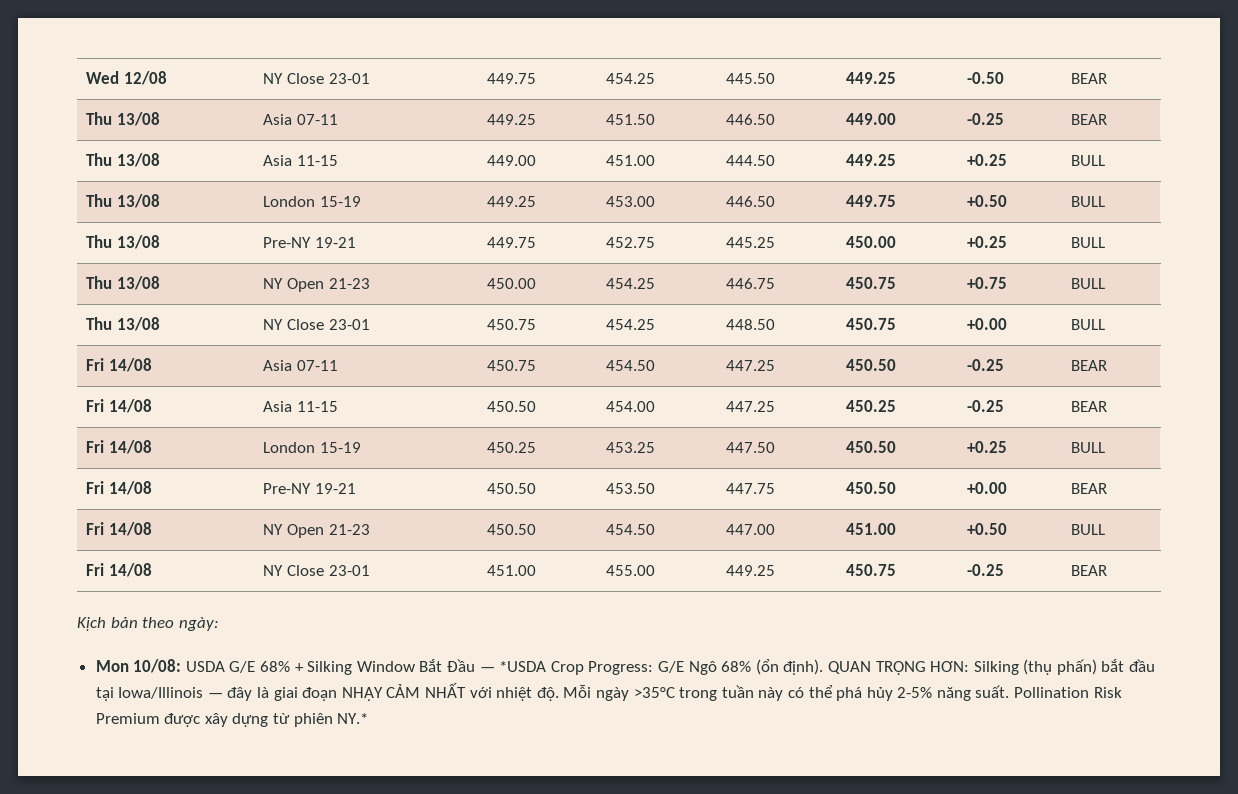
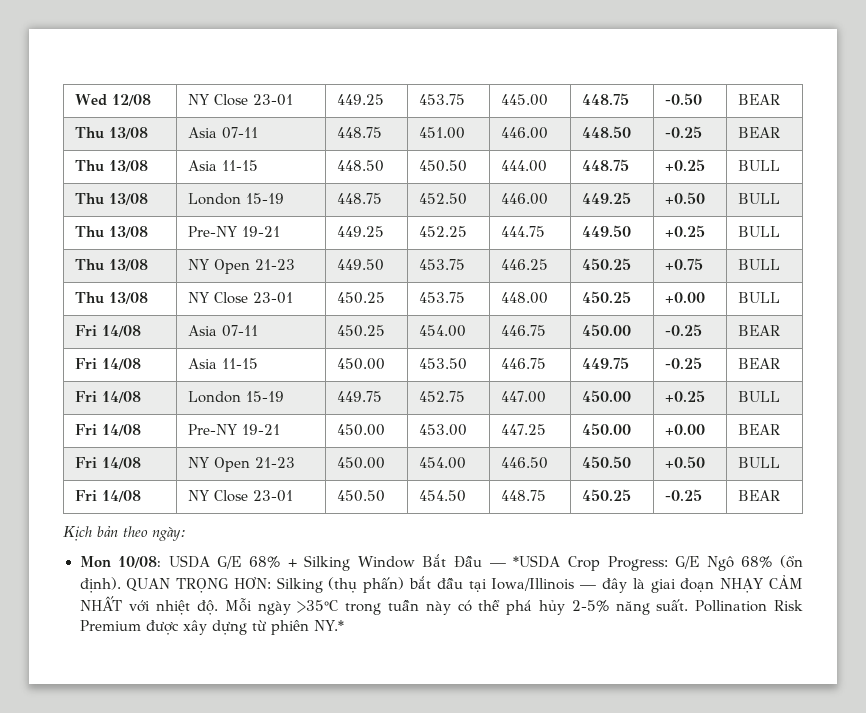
[487,73,537,84] [606,73,656,84] [726,73,776,84] [846,72,897,84] 449.75 | 454.25 | 445.50 | 449.25 -> [336,94,384,105] [418,94,465,105] [500,94,548,106] [581,93,629,105] 449.25 | 453.75 | 445.00 | 448.75
[487,114,537,125] [606,114,656,125] [726,114,776,125] [846,113,897,125] 449.25 | 451.50 | 446.50 | 449.00 -> [336,127,382,138] [418,127,465,139] [500,127,548,139] [581,126,631,138] 448.75 | 451.00 | 446.00 | 448.50
[487,155,537,166] [606,155,656,166] [726,155,776,166] [846,154,897,166] 449.00 | 451.00 | 444.50 | 449.25 -> [336,160,384,172] [418,160,467,172] [500,160,547,172] [581,159,629,171] 448.50 | 450.50 | 444.00 | 448.75
[487,196,537,207] [606,196,656,207] [726,196,776,207] [846,195,897,207] 449.25 | 453.00 | 446.50 | 449.75 -> [336,193,382,204] [418,193,467,205] [500,193,548,205] [581,192,631,204] 448.75 | 452.50 | 446.00 | 449.25
[487,237,537,248] [606,237,656,248] [726,237,776,248] [846,236,897,248] 449.75 | 452.75 | 445.25 | 450.00 -> [336,226,384,237] [418,226,467,237] [500,226,545,237] [581,225,631,237] 449.25 | 452.25 | 444.75 | 449.50
[487,278,537,289] [606,278,656,289] [726,278,776,289] [846,277,897,289] 450.00 | 454.25 | 446.75 | 450.75 -> [336,259,384,271] [418,259,465,270] [500,259,548,270] [581,258,631,270] 449.50 | 453.75 | 446.25 | 450.25
[487,319,537,330] [606,319,656,330] [726,319,776,330] [846,318,897,330] 450.75 | 454.25 | 448.50 | 450.75 -> [336,292,385,304] [418,292,465,303] [500,292,548,304] [581,291,631,303] 450.25 | 453.75 | 448.00 | 450.25
[487,360,537,371] [606,360,656,371] [726,360,776,371] [846,359,897,371] 450.75 | 454.50 | 447.25 | 450.50 -> [336,325,385,337] [418,325,466,337] [500,325,546,336] [581,324,631,336] 450.25 | 454.00 | 446.75 | 450.00
[487,401,537,412] [606,401,656,412] [726,401,776,412] [846,400,897,412] 450.50 | 454.00 | 447.25 | 450.25 -> [336,358,385,370] [418,358,467,370] [500,358,546,369] [581,357,629,369] 450.00 | 453.50 | 446.75 | 449.75
[487,442,537,453] [606,442,656,453] [726,442,776,453] [846,441,897,453] 450.25 | 453.25 | 447.50 | 450.50 -> [336,391,382,402] [418,391,465,402] [500,391,546,403] [581,390,631,402] 449.75 | 452.75 | 447.00 | 450.00
[487,483,537,494] [606,483,656,494] [726,483,776,494] [846,482,897,494] 450.50 | 453.50 | 447.75 | 450.50 -> [336,424,385,436] [418,424,467,436] [500,424,546,435] [581,423,631,435] 450.00 | 453.00 | 447.25 | 450.00
[487,524,537,535] [606,524,656,535] [726,524,776,535] [846,523,897,535] 450.50 | 454.50 | 447.00 | 451.00 -> [336,457,385,469] [418,457,466,469] [500,457,548,469] [581,456,631,468] 450.00 | 454.00 | 446.50 | 450.50
[487,565,537,576] [606,565,656,576] [726,565,776,576] [846,564,897,576] 451.00 | 455.00 | 449.25 | 450.75 -> [336,490,385,502] [418,490,466,502] [500,490,546,501] [581,489,631,501] 450.50 | 454.50 | 448.75 | 450.25

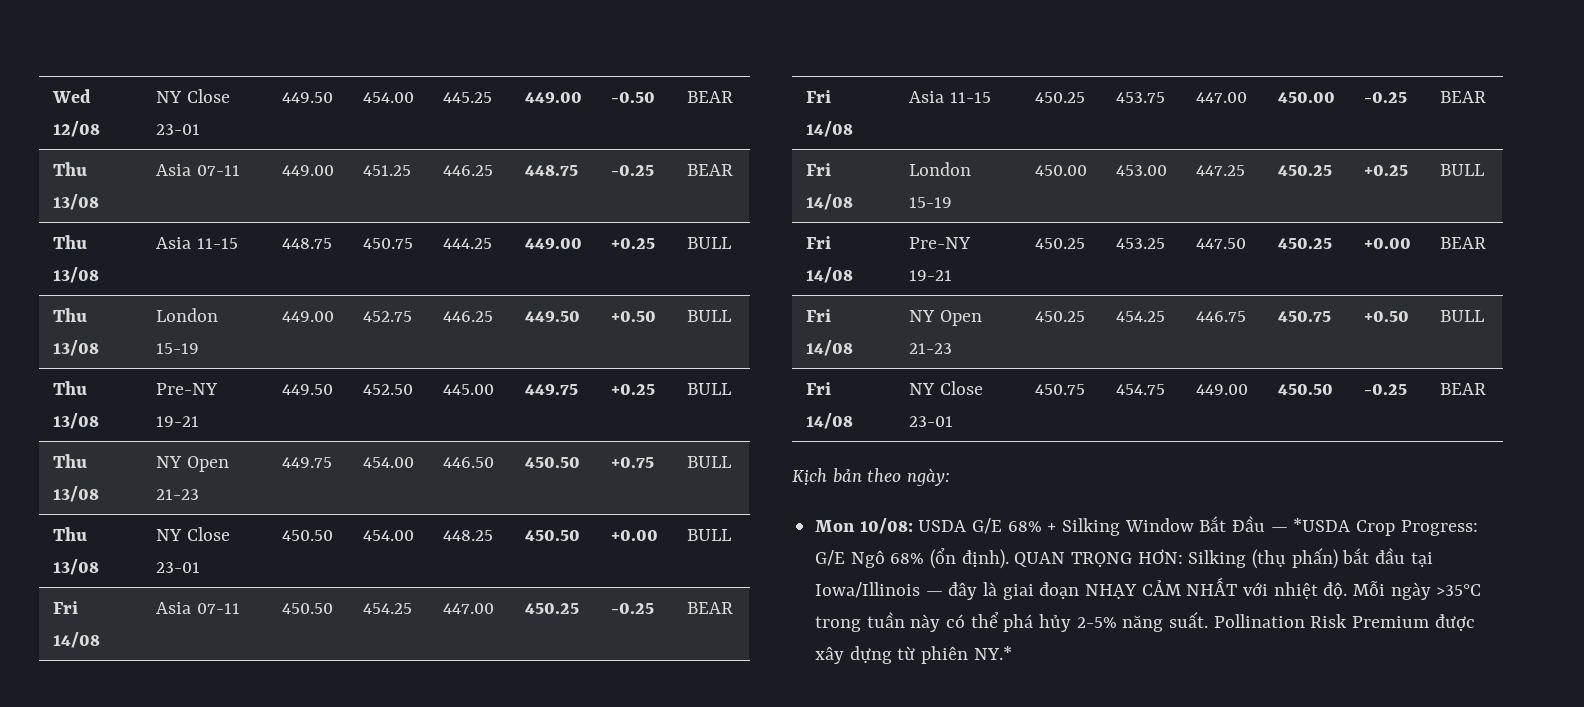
[336,94,384,105] [418,94,465,105] [500,94,548,106] [581,93,629,105] 449.25 | 453.75 | 445.00 | 448.75 -> [282,92,334,103] [363,92,415,103] [443,92,493,103] [525,92,583,103] 449.50 | 454.00 | 445.25 | 449.00
[336,127,382,138] [418,127,465,139] [500,127,548,139] [581,126,631,138] 448.75 | 451.00 | 446.00 | 448.50 -> [282,165,335,176] [363,165,412,176] [443,165,494,176] [525,165,579,176] 449.00 | 451.25 | 446.25 | 448.75
[336,160,384,172] [418,160,467,172] [500,160,547,172] [581,159,629,171] 448.50 | 450.50 | 444.00 | 448.75 -> [282,238,333,249] [363,238,414,249] [443,238,493,249] [525,238,583,249] 448.75 | 450.75 | 444.25 | 449.00
[336,193,382,204] [418,193,467,205] [500,193,548,205] [581,192,631,204] 448.75 | 452.50 | 446.00 | 449.25 -> [282,311,335,322] [363,311,413,322] [443,311,494,322] [525,311,581,322] 449.00 | 452.75 | 446.25 | 449.50
[336,226,384,237] [418,226,467,237] [500,226,545,237] [581,225,631,237] 449.25 | 452.25 | 444.75 | 449.50 -> [282,384,334,395] [363,384,414,395] [443,384,495,395] [525,384,579,395] 449.50 | 452.50 | 445.00 | 449.75
[336,259,384,271] [418,259,465,270] [500,259,548,270] [581,258,631,270] 449.50 | 453.75 | 446.25 | 450.25 -> [282,457,333,468] [363,457,415,468] [443,457,495,468] [525,457,581,468] 449.75 | 454.00 | 446.50 | 450.50
[336,292,385,304] [418,292,465,303] [500,292,548,304] [581,291,631,303] 450.25 | 453.75 | 448.00 | 450.25 -> [282,530,334,541] [363,530,415,541] [443,530,494,541] [525,530,581,541] 450.50 | 454.00 | 448.25 | 450.50
[336,325,385,337] [418,325,466,337] [500,325,546,336] [581,324,631,336] 450.25 | 454.00 | 446.75 | 450.00 -> [282,603,334,614] [363,603,413,614] [443,603,495,614] [525,603,580,614] 450.50 | 454.25 | 447.00 | 450.25
[336,358,385,370] [418,358,467,370] [500,358,546,369] [581,357,629,369] 450.00 | 453.50 | 446.75 | 449.75 -> [1035,92,1086,103] [1116,92,1166,103] [1196,92,1248,103] [1278,92,1336,103] 450.25 | 453.75 | 447.00 | 450.00
[336,391,382,402] [418,391,465,402] [500,391,546,403] [581,390,631,402] 449.75 | 452.75 | 447.00 | 450.00 -> [1035,165,1088,176] [1116,165,1168,176] [1196,165,1246,176] [1278,165,1333,176] 450.00 | 453.00 | 447.25 | 450.25
[336,424,385,436] [418,424,467,436] [500,424,546,435] [581,423,631,435] 450.00 | 453.00 | 447.25 | 450.00 -> [1035,238,1086,249] [1116,238,1166,249] [1196,238,1247,249] [1278,238,1333,249] 450.25 | 453.25 | 447.50 | 450.25
[336,457,385,469] [418,457,466,469] [500,457,548,469] [581,456,631,468] 450.00 | 454.00 | 446.50 | 450.50 -> [1035,311,1086,322] [1116,311,1166,322] [1196,311,1247,322] [1278,311,1332,322] 450.25 | 454.25 | 446.75 | 450.75
[336,490,385,502] [418,490,466,502] [500,490,546,501] [581,489,631,501] 450.50 | 454.50 | 448.75 | 450.25 -> [1035,384,1086,395] [1116,384,1166,395] [1196,384,1249,395] [1278,384,1334,395] 450.75 | 454.75 | 449.00 | 450.50

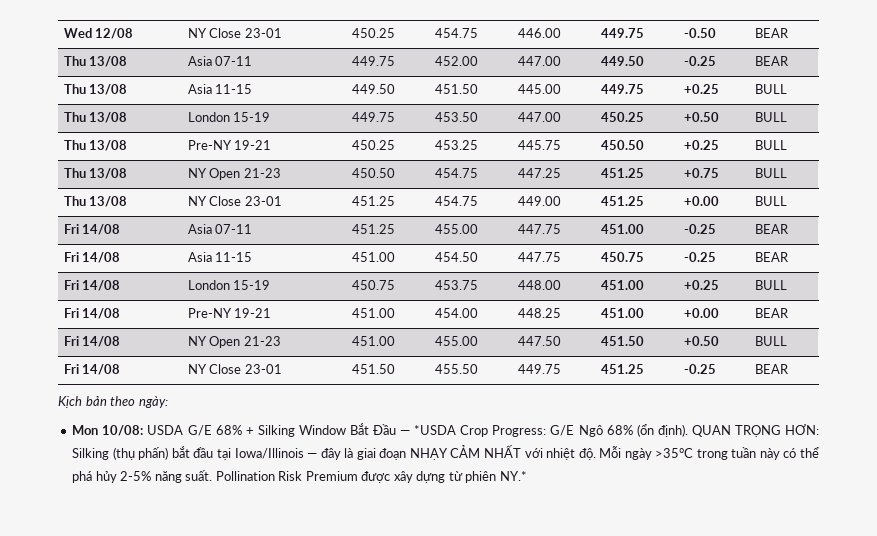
[282,92,334,103] [363,92,415,103] [443,92,493,103] [525,92,583,103] 449.50 | 454.00 | 445.25 | 449.00 -> [351,28,395,38] [434,28,478,38] [517,28,561,38] [600,28,644,38] 450.25 | 454.75 | 446.00 | 449.75
[282,165,335,176] [363,165,412,176] [443,165,494,176] [525,165,579,176] 449.00 | 451.25 | 446.25 | 448.75 -> [351,56,395,66] [434,56,478,66] [517,56,561,66] [600,56,644,66] 449.75 | 452.00 | 447.00 | 449.50
[282,238,333,249] [363,238,414,249] [443,238,493,249] [525,238,583,249] [611,238,656,249] [687,237,732,249] [53,308,88,322] [53,340,100,356] [156,308,219,322] [156,343,200,354] [282,311,335,322] [363,311,413,322] [443,311,494,322] [525,311,581,322] [611,311,657,322] [687,310,732,322] [53,381,88,395] [53,413,100,429] [156,383,219,395] [156,416,200,427] [282,384,334,395] [363,384,414,395] [443,384,495,395] [525,384,579,395] 448.75 | 450.75 | 444.25 | 449.00 | +0.25 | BULL // Thu 13/08 | London 15-19 | 449.00 | 452.75 | 446.25 | 449.50 | +0.50 | BULL // Thu 13/08 | Pre-NY 19-21 | 449.50 | 452.50 | 445.00 | 449.75 -> [351,84,395,94] [434,84,478,94] [517,84,561,94] [600,84,644,94] [683,84,719,94] [754,84,787,94] [63,112,128,123] [187,112,271,122] [351,112,395,122] [434,112,478,122] [517,112,561,122] [600,112,644,122] [683,112,719,122] [754,112,787,122] [63,140,128,151] [187,140,272,150] [351,140,395,150] [434,140,478,150] [517,140,561,150] [600,140,644,150] 449.50 | 451.50 | 445.00 | 449.75 | +0.25 | BULL // Thu 13/08 | London 15-19 | 449.75 | 453.50 | 447.00 | 450.25 | +0.50 | BULL // Thu 13/08 | Pre-NY 19-21 | 450.25 | 453.25 | 445.75 | 450.50
[282,457,333,468] [363,457,415,468] [443,457,495,468] [525,457,581,468] 449.75 | 454.00 | 446.50 | 450.50 -> [351,168,395,178] [434,168,478,178] [517,168,561,178] [600,168,644,178] 450.50 | 454.75 | 447.25 | 451.25
[282,530,334,541] [363,530,415,541] [443,530,494,541] [525,530,581,541] 450.50 | 454.00 | 448.25 | 450.50 -> [351,196,395,206] [434,196,478,206] [517,196,561,206] [600,196,644,206] 451.25 | 454.75 | 449.00 | 451.25
[282,603,334,614] [363,603,413,614] [443,603,495,614] [525,603,580,614] 450.50 | 454.25 | 447.00 | 450.25 -> [351,224,395,234] [434,224,478,234] [517,224,561,234] [600,224,644,234] 451.25 | 455.00 | 447.75 | 451.00
[1035,92,1086,103] [1116,92,1166,103] [1196,92,1248,103] [1278,92,1336,103] 450.25 | 453.75 | 447.00 | 450.00 -> [351,252,395,262] [434,252,478,262] [517,252,561,262] [600,252,644,262] 451.00 | 454.50 | 447.75 | 450.75
[1035,165,1088,176] [1116,165,1168,176] [1196,165,1246,176] [1278,165,1333,176] 450.00 | 453.00 | 447.25 | 450.25 -> [351,280,395,290] [434,280,478,290] [517,280,561,290] [600,280,644,290] 450.75 | 453.75 | 448.00 | 451.00
[1035,238,1086,249] [1116,238,1166,249] [1196,238,1247,249] [1278,238,1333,249] 450.25 | 453.25 | 447.50 | 450.25 -> [351,308,395,318] [434,308,478,318] [517,308,561,318] [600,308,644,318] 451.00 | 454.00 | 448.25 | 451.00
[1035,311,1086,322] [1116,311,1166,322] [1196,311,1247,322] [1278,311,1332,322] 450.25 | 454.25 | 446.75 | 450.75 -> [351,336,395,346] [434,336,478,346] [517,336,561,346] [600,336,644,346] 451.00 | 455.00 | 447.50 | 451.50
[1035,384,1086,395] [1116,384,1166,395] [1196,384,1249,395] [1278,384,1334,395] 450.75 | 454.75 | 449.00 | 450.50 -> [351,364,395,374] [434,364,478,374] [517,364,561,374] [600,364,644,374] 451.50 | 455.50 | 449.75 | 451.25

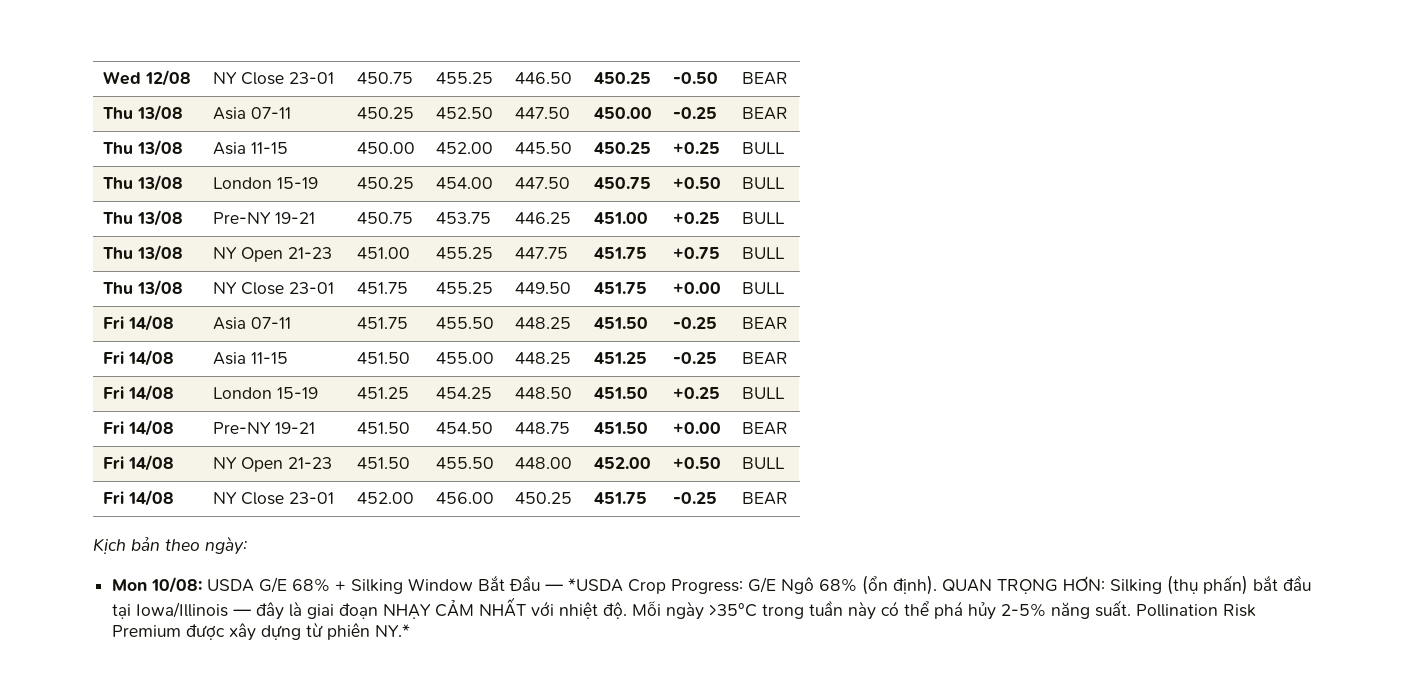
[351,28,395,38] [434,28,478,38] [517,28,561,38] [600,28,644,38] 450.25 | 454.75 | 446.00 | 449.75 -> [357,72,414,84] [436,72,494,84] [515,72,573,84] [594,72,652,84] 450.75 | 455.25 | 446.50 | 450.25
[351,56,395,66] [434,56,478,66] [517,56,561,66] [600,56,644,66] 449.75 | 452.00 | 447.00 | 449.50 -> [357,107,415,119] [436,107,494,119] [515,107,571,119] [594,107,653,119] 450.25 | 452.50 | 447.50 | 450.00
[351,84,395,94] [434,84,478,94] [517,84,561,94] [600,84,644,94] 449.50 | 451.50 | 445.00 | 449.75 -> [357,142,416,154] [436,142,494,154] [515,142,573,154] [594,142,652,154] 450.00 | 452.00 | 445.50 | 450.25
[351,112,395,122] [434,112,478,122] [517,112,561,122] [600,112,644,122] 449.75 | 453.50 | 447.00 | 450.25 -> [357,177,415,189] [436,177,494,189] [515,177,571,189] [594,177,652,189] 450.25 | 454.00 | 447.50 | 450.75
[351,140,395,150] [434,140,478,150] [517,140,561,150] [600,140,644,150] 450.25 | 453.25 | 445.75 | 450.50 -> [357,212,414,224] [436,212,492,224] [515,212,572,224] [594,212,649,224] 450.75 | 453.75 | 446.25 | 451.00
[351,168,395,178] [434,168,478,178] [517,168,561,178] [600,168,644,178] 450.50 | 454.75 | 447.25 | 451.25 -> [357,247,411,259] [436,247,494,259] [515,247,569,259] [594,247,648,259] 451.00 | 455.25 | 447.75 | 451.75
[351,196,395,206] [434,196,478,206] [517,196,561,206] [600,196,644,206] 451.25 | 454.75 | 449.00 | 451.25 -> [357,282,409,294] [436,282,494,294] [515,282,572,294] [594,282,648,294] 451.75 | 455.25 | 449.50 | 451.75
[351,224,395,234] [434,224,478,234] [517,224,561,234] [600,224,644,234] 451.25 | 455.00 | 447.75 | 451.00 -> [357,317,409,329] [436,317,495,329] [515,317,572,329] [594,317,649,329] 451.75 | 455.50 | 448.25 | 451.50
[351,252,395,262] [434,252,478,262] [517,252,561,262] [600,252,644,262] 451.00 | 454.50 | 447.75 | 450.75 -> [357,352,411,364] [436,352,495,364] [515,352,572,364] [594,352,648,364] 451.50 | 455.00 | 448.25 | 451.25
[351,280,395,290] [434,280,478,290] [517,280,561,290] [600,280,644,290] 450.75 | 453.75 | 448.00 | 451.00 -> [357,387,410,399] [436,387,493,399] [515,387,573,399] [594,387,649,399] 451.25 | 454.25 | 448.50 | 451.50
[351,308,395,318] [434,308,478,318] [517,308,561,318] [600,308,644,318] 451.00 | 454.00 | 448.25 | 451.00 -> [357,422,411,434] [436,422,494,434] [515,422,571,434] [594,422,649,434] 451.50 | 454.50 | 448.75 | 451.50
[351,336,395,346] [434,336,478,346] [517,336,561,346] [600,336,644,346] 451.00 | 455.00 | 447.50 | 451.50 -> [357,457,411,469] [436,457,495,469] [515,457,573,469] [594,457,652,469] 451.50 | 455.50 | 448.00 | 452.00
[351,364,395,374] [434,364,478,374] [517,364,561,374] [600,364,644,374] 451.50 | 455.50 | 449.75 | 451.25 -> [357,492,415,504] [436,492,495,504] [515,492,573,504] [594,492,648,504] 452.00 | 456.00 | 450.25 | 451.75

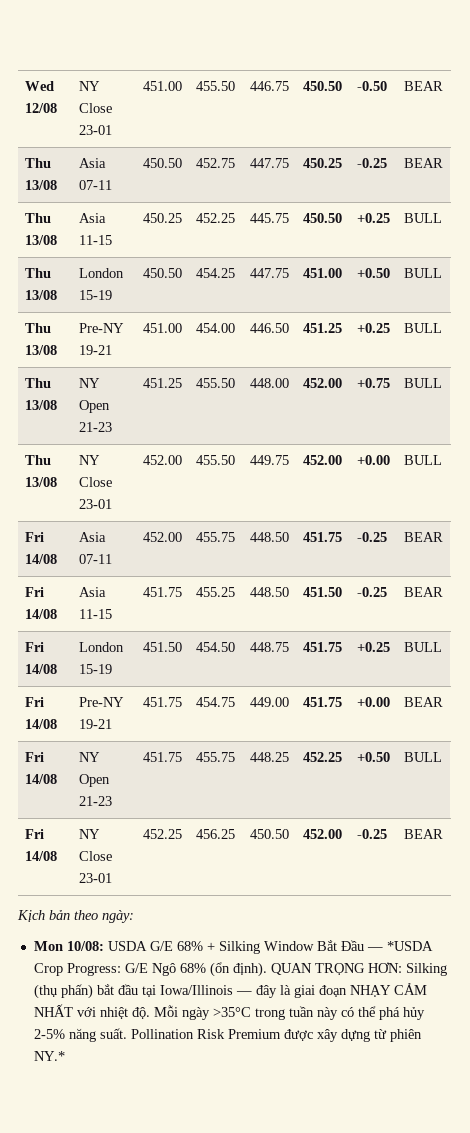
[357,72,414,84] [436,72,494,84] [515,72,573,84] [594,72,652,84] 450.75 | 455.25 | 446.50 | 450.25 -> [142,81,182,91] [195,81,235,91] [249,81,289,91] [302,81,342,91] 451.00 | 455.50 | 446.75 | 450.50
[357,107,415,119] [436,107,494,119] [515,107,571,119] [594,107,653,119] 450.25 | 452.50 | 447.50 | 450.00 -> [142,158,182,168] [195,158,235,168] [249,158,289,168] [302,158,342,168] 450.50 | 452.75 | 447.75 | 450.25
[357,142,416,154] [436,142,494,154] [515,142,573,154] [594,142,652,154] 450.00 | 452.00 | 445.50 | 450.25 -> [142,213,182,223] [195,213,235,223] [249,213,289,223] [302,213,342,223] 450.25 | 452.25 | 445.75 | 450.50
[357,177,415,189] [436,177,494,189] [515,177,571,189] [594,177,652,189] 450.25 | 454.00 | 447.50 | 450.75 -> [142,268,182,278] [195,268,235,278] [249,268,289,278] [302,268,342,278] 450.50 | 454.25 | 447.75 | 451.00
[357,212,414,224] [436,212,492,224] [515,212,572,224] [594,212,649,224] 450.75 | 453.75 | 446.25 | 451.00 -> [142,323,182,333] [195,323,235,333] [249,323,289,333] [302,323,342,333] 451.00 | 454.00 | 446.50 | 451.25
[357,247,411,259] [436,247,494,259] [515,247,569,259] [594,247,648,259] 451.00 | 455.25 | 447.75 | 451.75 -> [142,378,182,388] [195,378,235,388] [249,378,289,388] [302,378,342,388] 451.25 | 455.50 | 448.00 | 452.00
[357,282,409,294] [436,282,494,294] [515,282,572,294] [594,282,648,294] 451.75 | 455.25 | 449.50 | 451.75 -> [142,455,182,465] [195,455,235,465] [249,455,289,465] [302,455,342,465] 452.00 | 455.50 | 449.75 | 452.00
[357,317,409,329] [436,317,495,329] [515,317,572,329] [594,317,649,329] 451.75 | 455.50 | 448.25 | 451.50 -> [142,532,182,542] [195,532,235,542] [249,532,289,542] [302,532,342,542] 452.00 | 455.75 | 448.50 | 451.75
[357,352,411,364] [436,352,495,364] [515,352,572,364] [594,352,648,364] 451.50 | 455.00 | 448.25 | 451.25 -> [142,587,182,597] [195,587,235,597] [249,587,289,597] [302,587,342,597] 451.75 | 455.25 | 448.50 | 451.50
[357,387,410,399] [436,387,493,399] [515,387,573,399] [594,387,649,399] 451.25 | 454.25 | 448.50 | 451.50 -> [142,642,182,652] [195,642,235,652] [249,642,289,652] [302,642,342,652] 451.50 | 454.50 | 448.75 | 451.75
[357,422,411,434] [436,422,494,434] [515,422,571,434] [594,422,649,434] 451.50 | 454.50 | 448.75 | 451.50 -> [142,697,182,707] [195,697,235,707] [249,697,289,707] [302,697,342,707] 451.75 | 454.75 | 449.00 | 451.75
[357,457,411,469] [436,457,495,469] [515,457,573,469] [594,457,652,469] 451.50 | 455.50 | 448.00 | 452.00 -> [142,752,182,762] [195,752,235,762] [249,752,289,762] [302,752,342,762] 451.75 | 455.75 | 448.25 | 452.25
[357,492,415,504] [436,492,495,504] [515,492,573,504] [594,492,648,504] 452.00 | 456.00 | 450.25 | 451.75 -> [142,829,182,839] [195,829,235,839] [249,829,289,839] [302,829,342,839] 452.25 | 456.25 | 450.50 | 452.00

